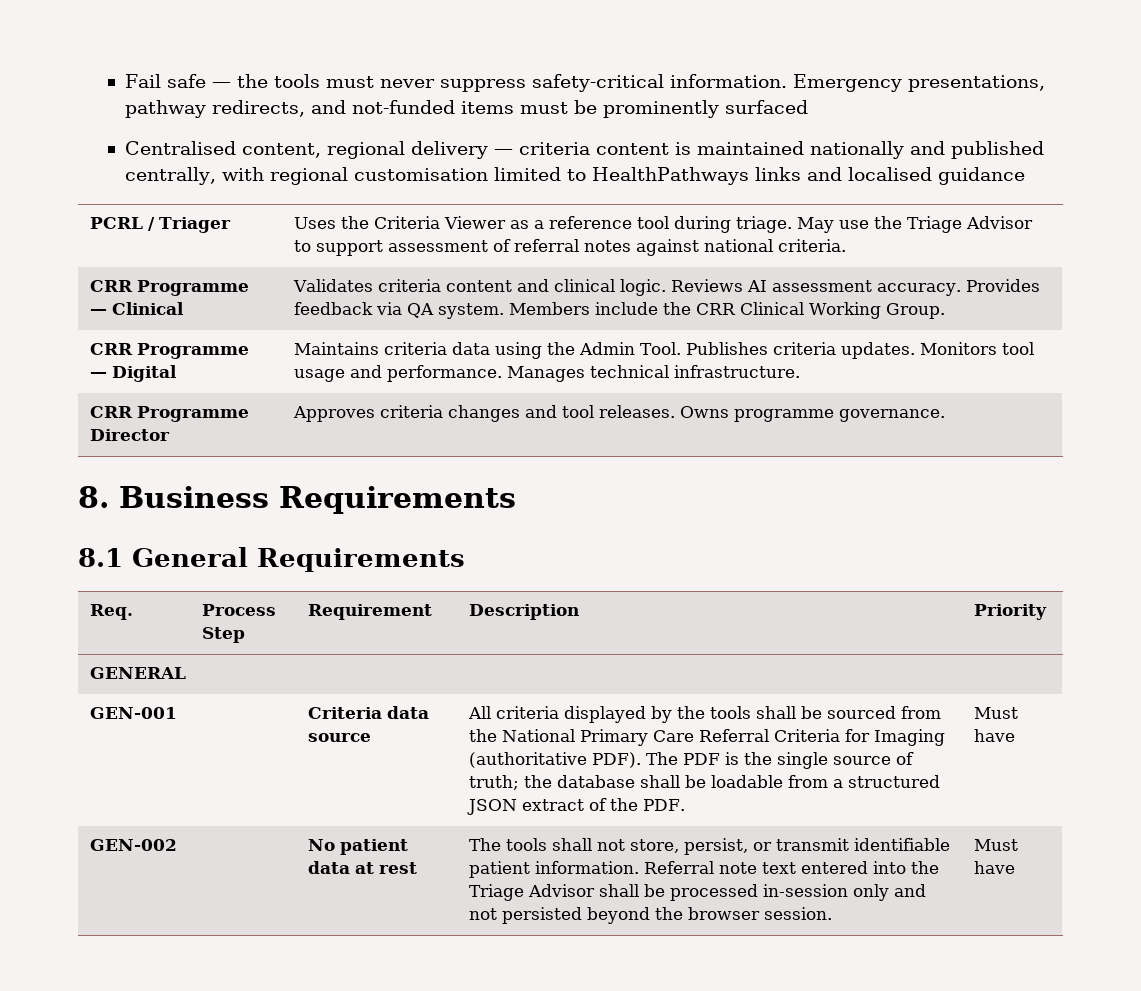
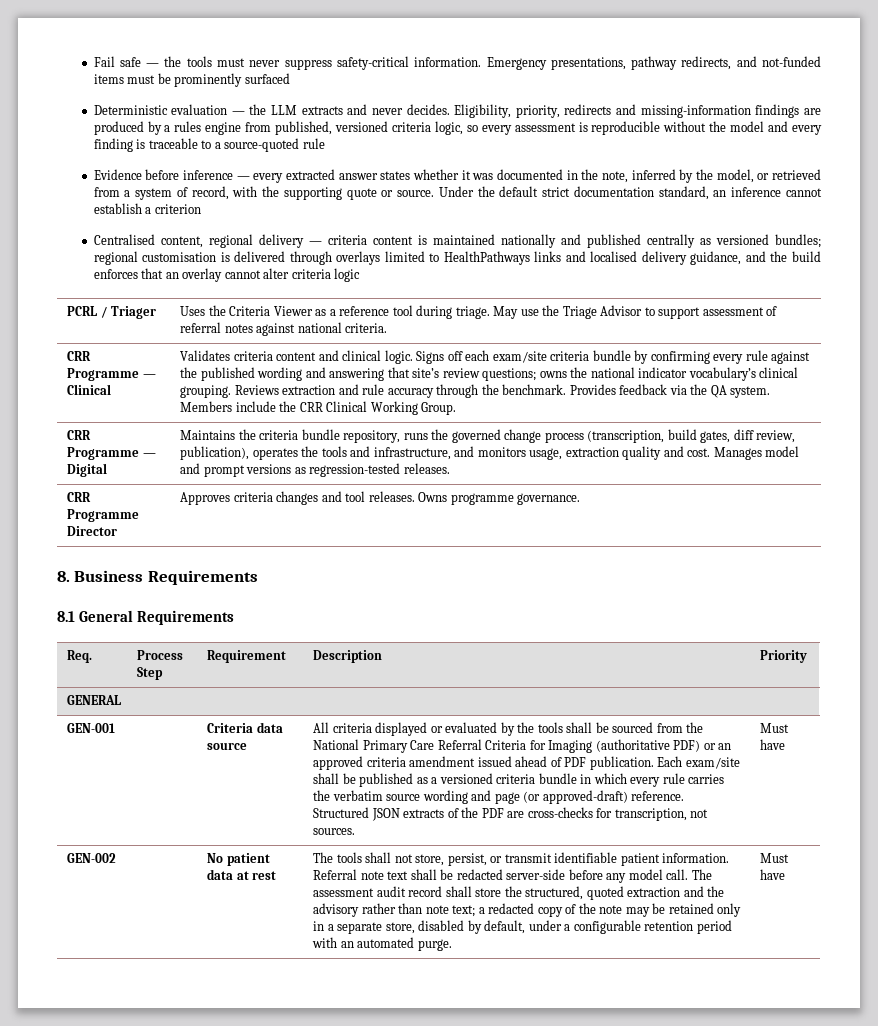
(808, 107) none -> [93,104,822,118] [93,121,823,135] [93,138,325,152] [93,169,821,183] [93,186,822,200] [93,203,201,214] // Deterministic evaluation — the LLM extracts and never decides. Eligibility, priority, redirects and missing-information findings are produced by a rules engine from published, versioned criteria logic, so every assessment is reproducible without the model and every finding is traceable to a source-quoted rule // Evidence before inference — every extracted answer states whether it was documented in the note, inferred by the model, or retrieved from a system of record, with the supporting quote or source. Under the default strict documentation standard, an inference cannot establish a criterion
[124,167,488,185] centrally, with regional customisation -> [646,234,822,248] [93,251,381,265] centrally as versioned bundles; regional customisation is delivered through overlays
[937,167,1025,185] guidance -> [641,251,822,265] [93,268,361,282] delivery guidance, and the build enforces that an overlay cannot alter criteria logic
[671,279,962,296] Reviews AI assessment accuracy. -> [416,350,811,364] [180,367,799,381] [180,384,567,398] Signs off each exam/site criteria bundle by confirming every rule against the published wording and answering that site’s review questions; owns the national indicator vocabulary’s clinical grouping. Reviews extraction and rule accuracy through the benchmark.
(403, 308) none -> [690,384,708,395] the
[384,342,1035,359] [294,365,801,382] criteria data using the Admin Tool. Publishes criteria updates. Monitors tool usage and performance. Manages technical infrastructure. -> [238,429,796,443] [180,446,800,460] [180,463,450,477] the criteria bundle repository, runs the governed change process (transcription, build gates, diff review, publication), operates the tools and infrastructure, and monitors usage, extraction quality and cost. Manages model and prompt versions as regression-tested releases.
(647, 714) none -> [430,722,498,733] or evaluated
[592,752,915,769] [469,775,941,790] [467,798,686,815] PDF). The PDF is the single source of truth; the database shall be loadable from a structured JSON extract of the PDF. -> [673,740,732,752] [313,756,740,770] [313,773,725,787] [313,790,685,804] [313,807,709,821] [313,828,356,835] PDF) or an approved criteria amendment issued ahead of PDF publication. Each exam/site shall be published as a versioned criteria bundle in which every rule carries the verbatim source wording and page (or approved-draft) reference. Structured JSON extracts of the PDF are cross-checks for transcription, not sources.
[801,861,940,874] [469,884,927,901] [469,907,833,924] entered into the Triage Advisor shall be processed in-session only and not persisted beyond the browser session. -> [410,869,712,883] [313,886,725,900] [313,903,742,917] [313,920,732,934] [312,937,452,951] shall be redacted server-side before any model call. The assessment audit record shall store the structured, quoted extraction and the advisory rather than note text; a redacted copy of the note may be retained only in a separate store, disabled by default, under a configurable retention period with an automated purge.

